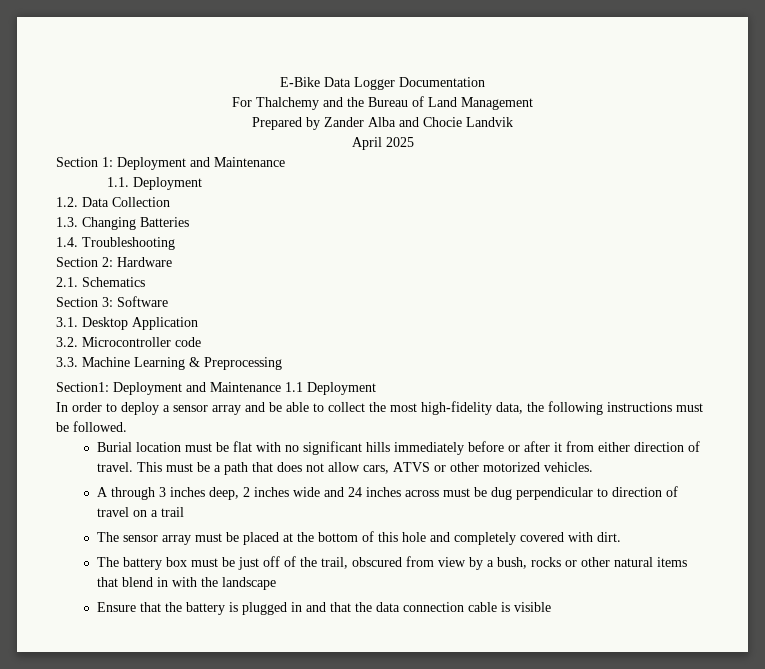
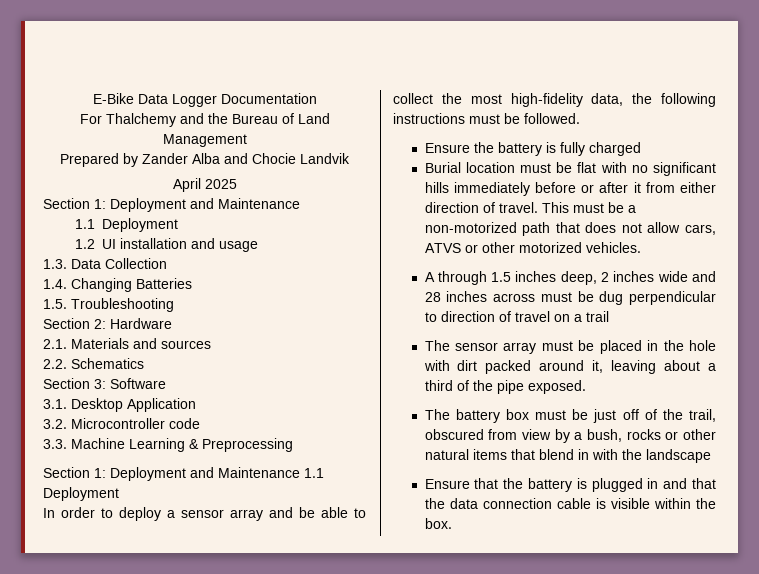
[106,177,202,190] [56,197,78,207] 1.1. Deployment // 1.2. -> [75,218,179,232] [75,238,259,252] [43,259,67,269] 1.1 Deployment // 1.2 UI installation and usage // 1.3.
[56,217,78,227] 1.3. -> [43,279,67,289] 1.4.
[56,237,78,247] 1.4. -> [43,299,67,309] 1.5.
(78, 282) none -> [71,338,211,349] [43,359,67,369] Materials and sources // 2.2.
[56,382,109,392] Section1: -> [43,467,106,478] Section 1:
(127, 426) none -> [424,142,641,156] // Ensure the battery is fully charged
(221, 468) none -> [424,222,517,233] non-motorized
[158,487,166,497] 3 -> [491,272,512,282] 1.5
[347,487,362,497] 24 -> [424,292,441,302] 28
[282,531,621,545] at the bottom of this hole and completely covered with dirt. -> [647,340,716,351] [423,360,716,374] [424,380,586,394] in the hole with dirt packed around it, leaving about a third of the pipe exposed.
(551, 607) none -> [653,498,716,509] [424,518,452,529] within the box.

